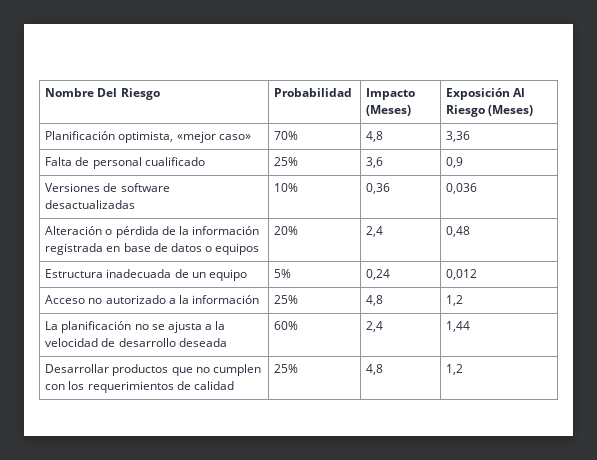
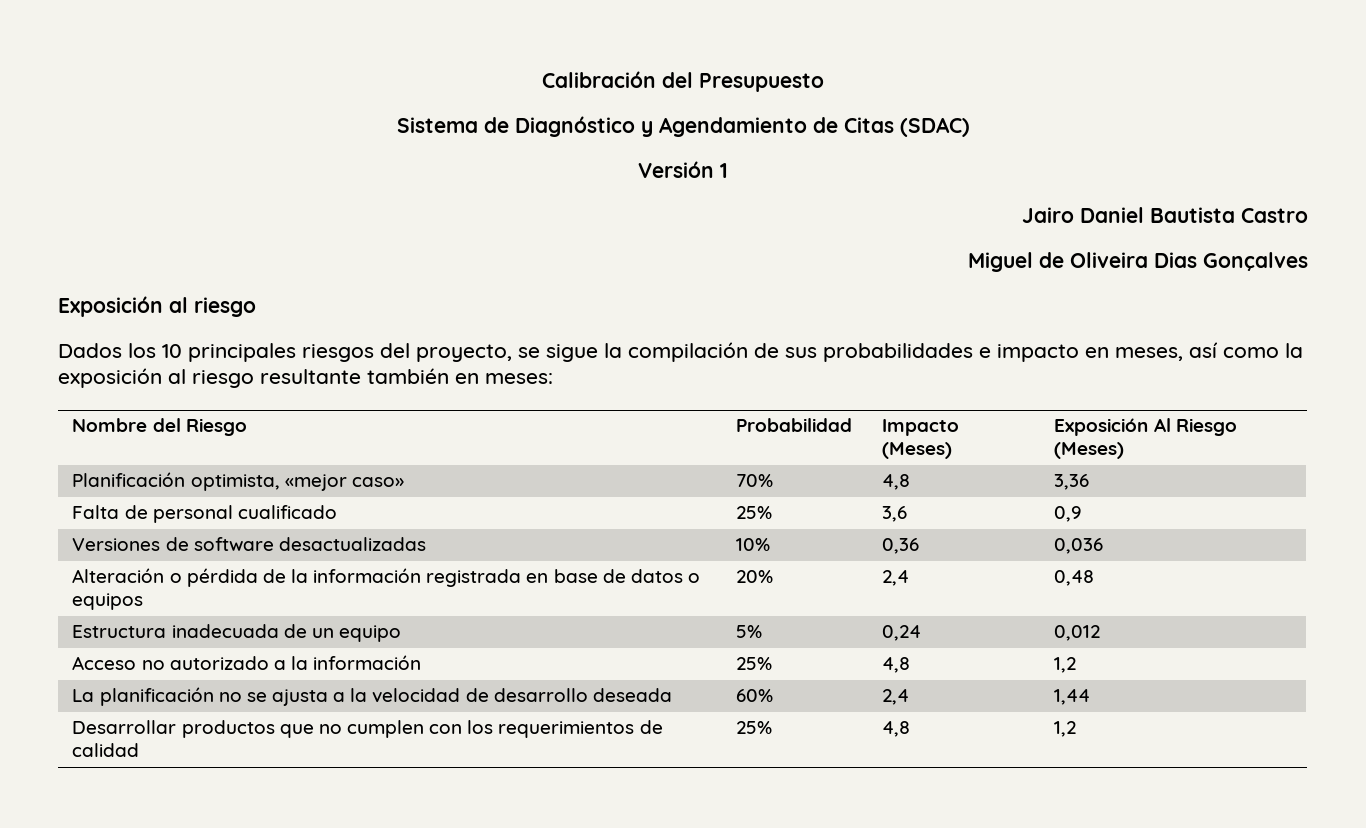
[45,88,118,97] Nombre Del -> [542,71,824,92] [396,116,970,137] [638,161,728,178] [1022,207,1308,223] [968,252,1308,272] [58,296,256,317] [58,342,1303,362] [58,368,553,388] [72,418,181,432] Calibración del Presupuesto // Sistema de Diagnóstico y Agendamiento de Citas (SDAC) // Versión 1 // Jairo Daniel Bautista Castro // Miguel de Oliveira Dias Gonçalves // Exposición al riesgo // Dados los 10 principales riesgos del proyecto, se sigue la compilación de sus probabilidades e impacto en meses, así como la exposición al riesgo resultante también en meses: // Nombre del

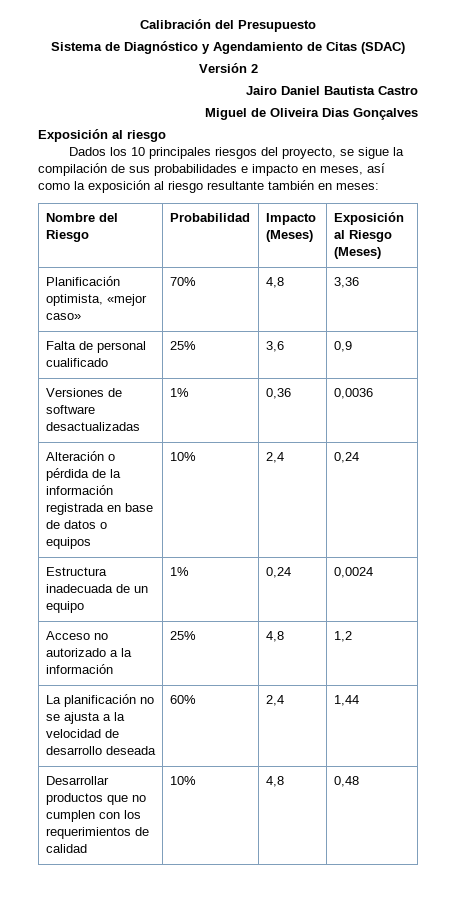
[720,163,728,178] 1 -> [250,64,258,73] 2
[1153,418,1171,432] Al -> [333,230,345,239] al
[736,538,771,551] 10% -> [169,388,189,397] 1%
[1054,538,1104,554] 0,036 -> [333,388,373,399] 0,0036
[736,570,774,583] [882,570,910,586] [1054,570,1095,586] 20% | 2,4 | 0,48 -> [169,452,196,461] [265,452,284,463] [333,452,359,463] 10% | 2,4 | 0,24
[736,625,763,638] 5% -> [169,567,189,576] 1%
[1054,625,1101,641] 0,012 -> [333,567,373,578] 0,0024
[736,721,773,734] [882,721,911,737] [1054,721,1077,737] 25% | 4,8 | 1,2 -> [169,776,196,785] [265,776,284,787] [333,776,359,787] 10% | 4,8 | 0,48

